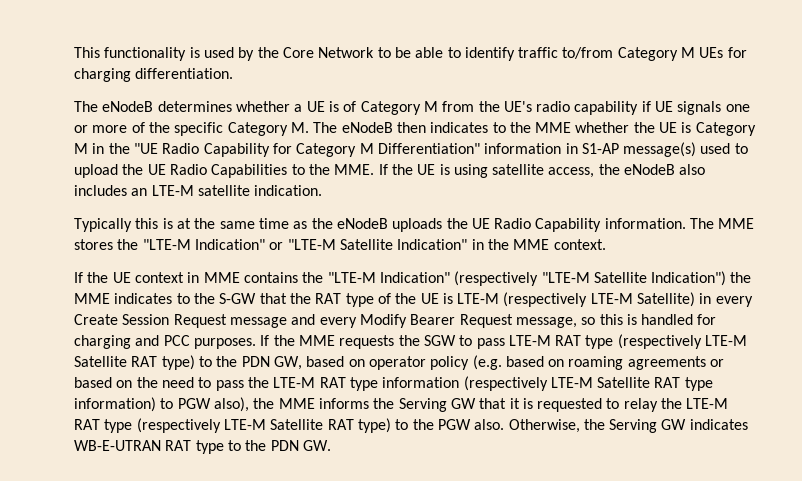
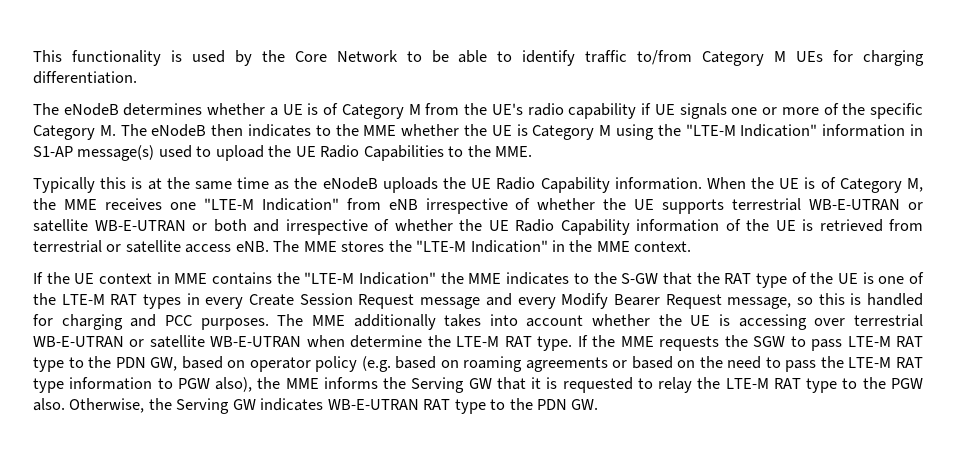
[92,143,480,157] in the "UE Radio Capability for Category M Differentiation" -> [616,124,818,140] using the "LTE-M Indication"
[378,164,706,178] [74,185,323,196] If the UE is using satellite access, the eNodeB also includes an LTE-M satellite indication. -> (533, 151) none
(686, 223) none -> [706,177,923,193] [33,198,923,214] [33,219,923,235] [33,240,269,253] When the UE is of Category M, the MME receives one "LTE-M Indication" from eNB irrespective of whether the UE supports terrestrial WB-E-UTRAN or satellite WB-E-UTRAN or both and irrespective of whether the UE Radio Capability information of the UE is retrieved from terrestrial or satellite access eNB.
[269,239,468,250] or "LTE-M Satellite Indication" -> (548, 246) none
[454,271,727,286] (respectively "LTE-M Satellite Indication") -> (437, 278) none
[457,292,696,307] LTE-M (respectively LTE-M Satellite) -> [878,272,924,284] [33,293,182,309] one of the LTE-M RAT types
(256, 343) none -> [277,314,923,330] [33,335,573,351] The MME additionally takes into account whether the UE is accessing over terrestrial WB-E-UTRAN or satellite WB-E-UTRAN when determine the LTE-M RAT type.
[617,334,748,349] [74,355,195,370] (respectively LTE-M Satellite RAT type) -> (64, 364) none
[463,376,713,391] [74,397,156,412] (respectively LTE-M Satellite RAT type information) -> (153, 383) none
[136,418,391,433] (respectively LTE-M Satellite RAT type) -> (838, 385) none

